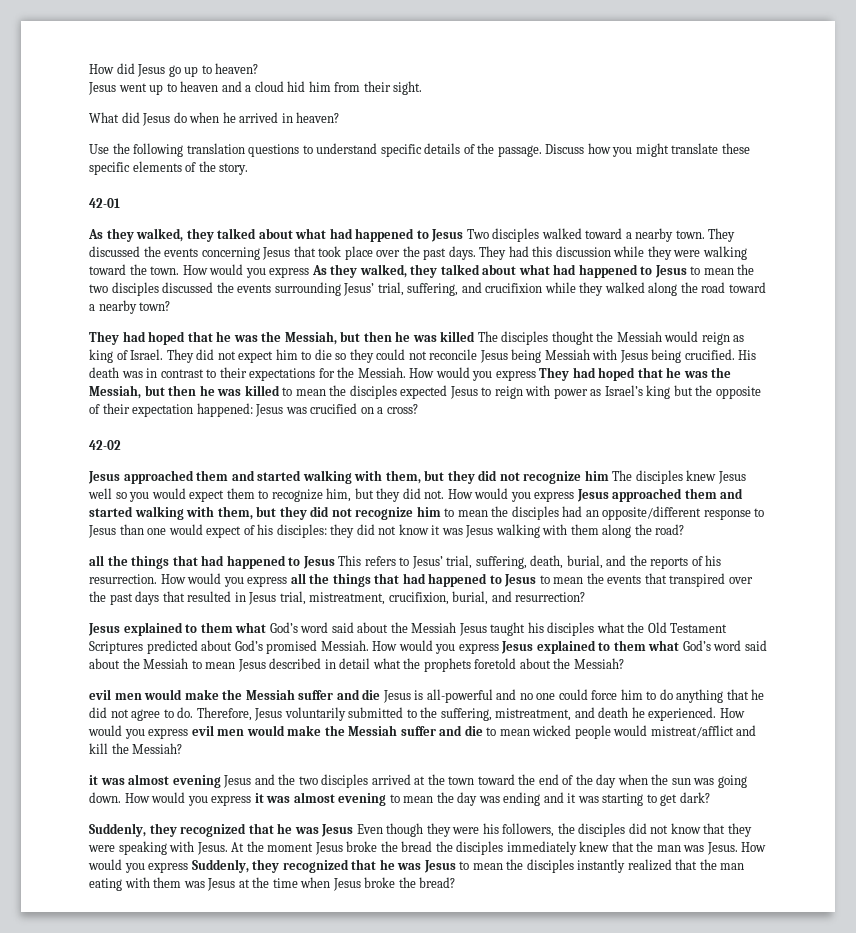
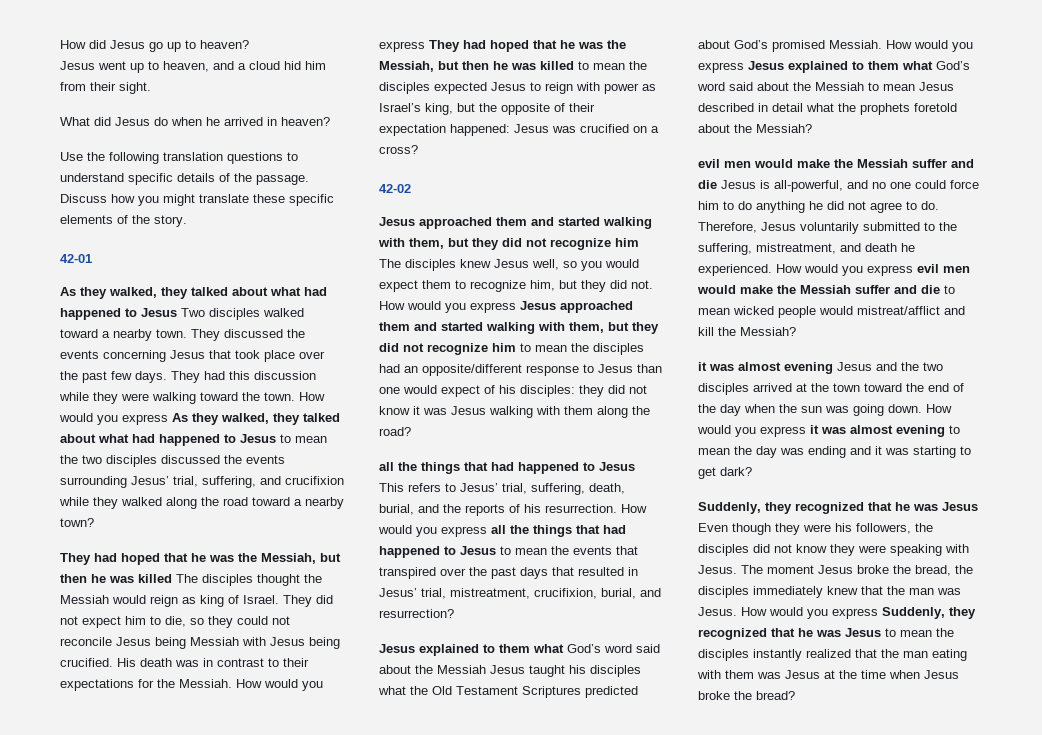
[180,81,219,92] heaven -> [163,61,209,72] heaven,
(447, 254) none -> [111,371,132,380] few
[314,349,332,360] die -> [165,616,186,627] die,
[646,385,671,399] king -> [425,103,453,115] king,
[88,488,112,499] well -> [532,259,559,270] well,
[248,592,277,605] Jesus -> [379,588,417,597] Jesus’
[426,689,493,703] all-powerful -> [774,180,843,192] all-powerful,
[726,689,749,700] that -> (805, 207) none
[703,823,726,834] that -> (827, 548) none
[231,841,264,852] At the -> [741,565,763,574] The
[401,841,433,852] bread -> [915,565,951,576] bread,

